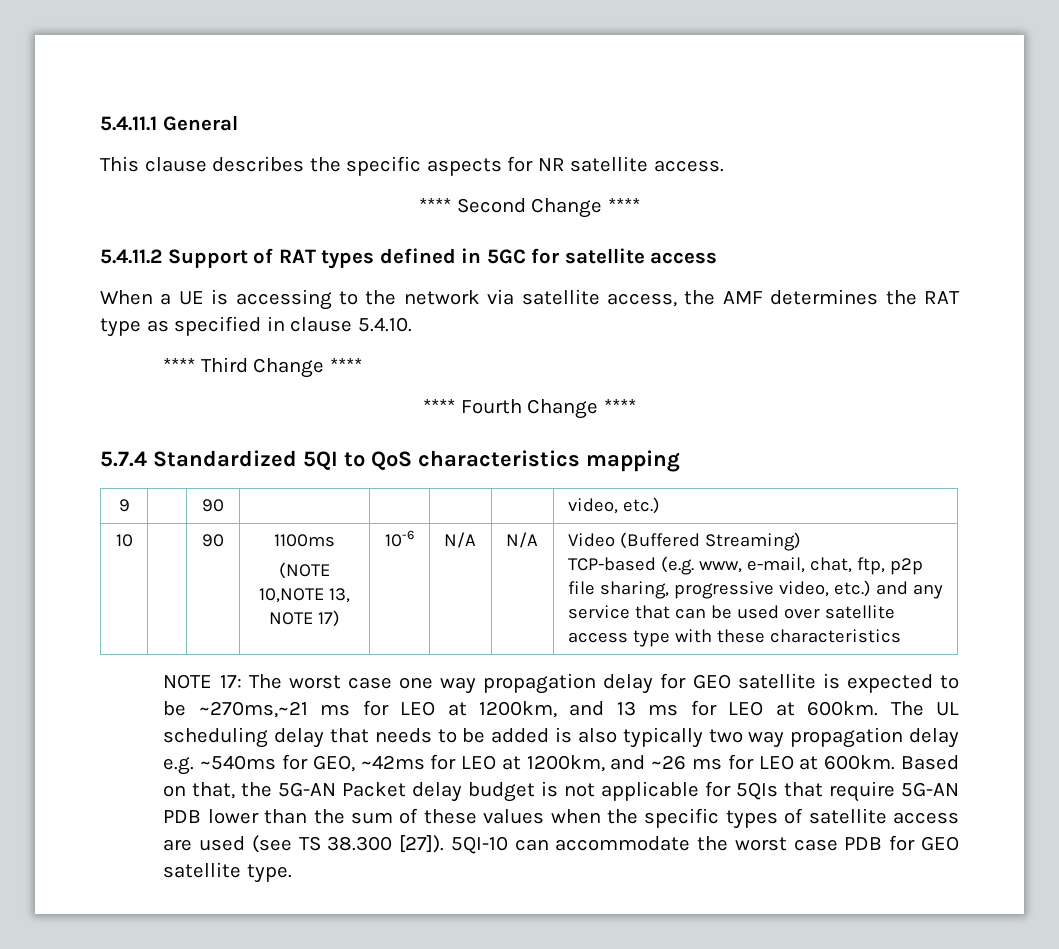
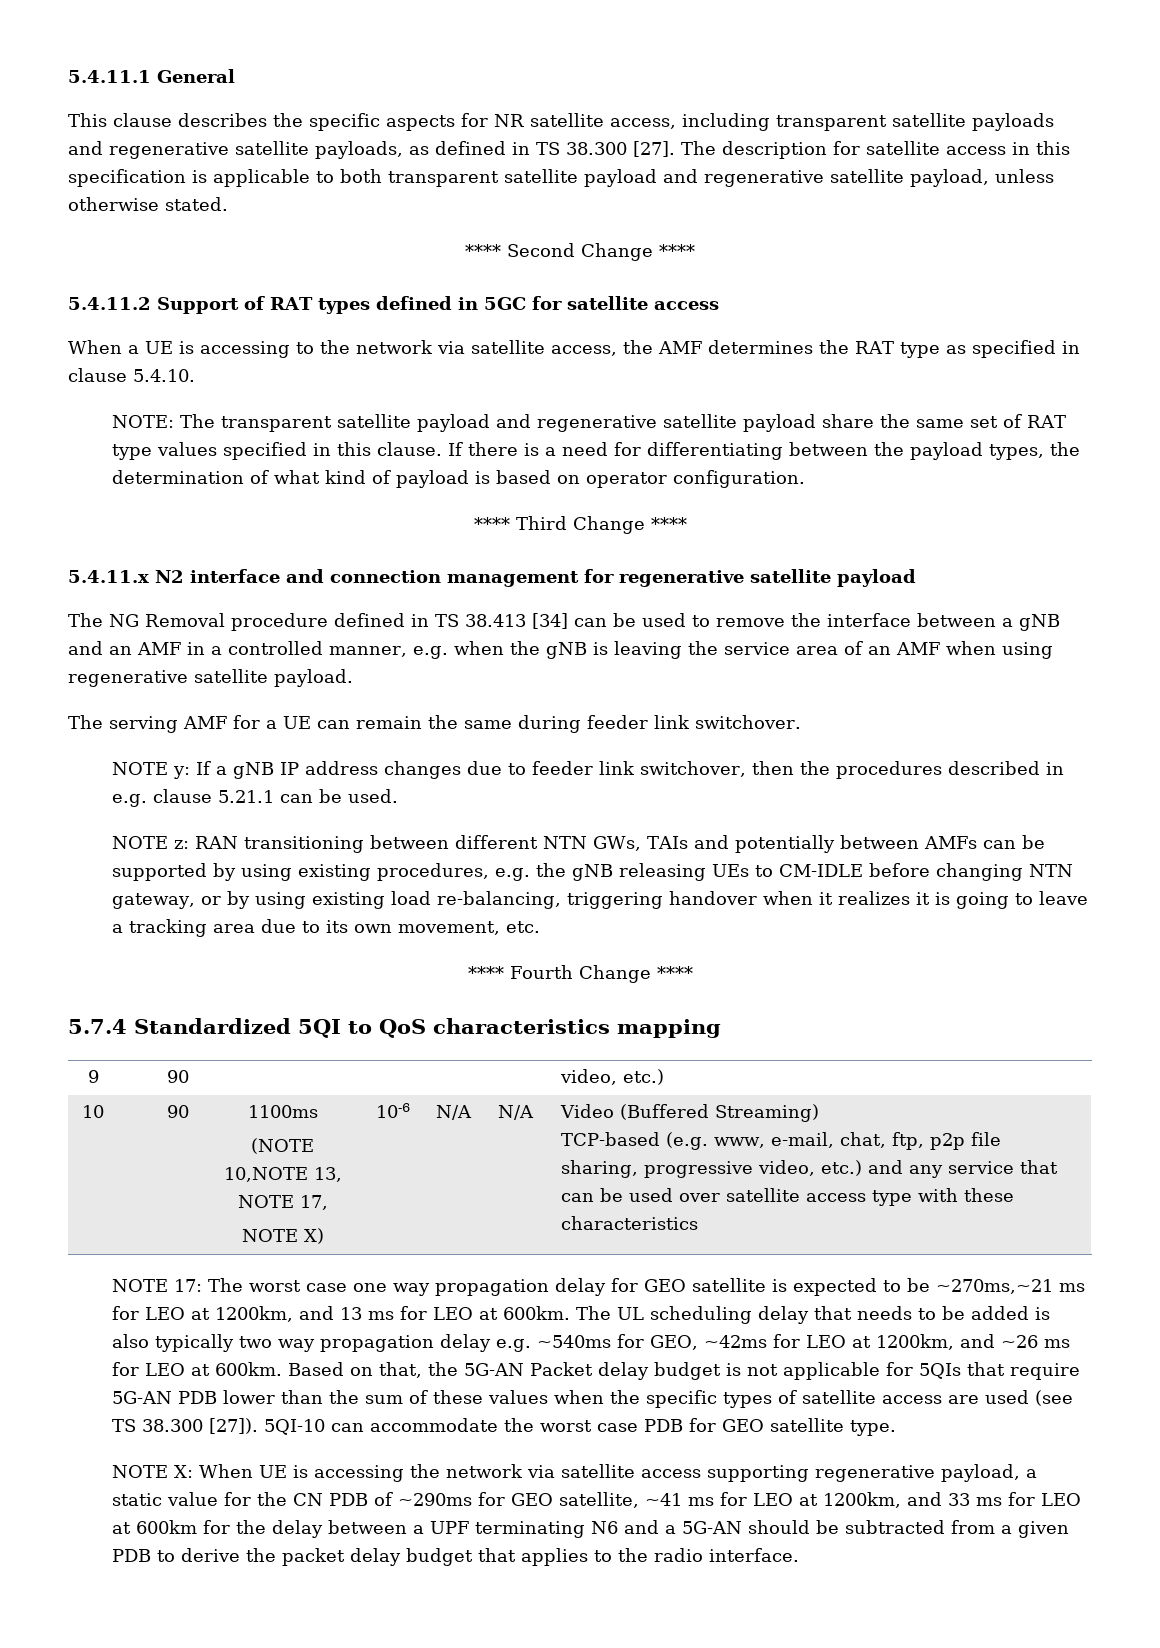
[653,160,724,172] access. -> [610,113,1054,131] [68,141,1070,159] [68,169,1054,187] [68,197,228,211] access, including transparent satellite payloads and regenerative satellite payloads, as defined in TS 38.300 [27]. The description for satellite access in this specification is applicable to both transparent satellite payload and regenerative satellite payload, unless otherwise stated.
[163,357,363,378] **** Third Change **** -> [112,414,1067,432] [112,442,1081,460] [112,470,806,488] [473,516,687,534] [68,569,916,587] [68,613,1060,631] [68,641,1053,659] [68,669,353,687] [68,715,801,733] [112,761,1065,779] [112,789,399,807] [112,835,1046,853] [112,863,1074,881] [112,891,1089,909] [112,919,541,937] NOTE: The transparent satellite payload and regenerative satellite payload share the same set of RAT type values specified in this clause. If there is a need for differentiating between the payload types, the determination of what kind of payload is based on operator configuration. // **** Third Change **** // 5.4.11.x N2 interface and connection management for regenerative satellite payload // The NG Removal procedure defined in TS 38.413 [34] can be used to remove the interface between a gNB and an AMF in a controlled manner, e.g. when the gNB is leaving the service area of an AMF when using regenerative satellite payload. // The serving AMF for a UE can remain the same during feeder link switchover. // NOTE y: If a gNB IP address changes due to feeder link switchover, then the procedures described in e.g. clause 5.21.1 can be used. // NOTE z: RAN transitioning between different NTN GWs, TAIs and potentially between AMFs can be supported by using existing procedures, e.g. the gNB releasing UEs to CM-IDLE before changing NTN gateway, or by using existing load re-balancing, triggering handover when it realizes it is going to leave a tracking area due to its own movement, etc.
[317,610,340,627] 17) -> [299,1195,328,1210] [241,1228,324,1244] 17, // NOTE X)
(292, 873) none -> [112,1464,1038,1482] [112,1492,1082,1508] [112,1520,1070,1538] [112,1548,800,1566] // NOTE X: When UE is accessing the network via satellite access supporting regenerative payload, a static value for the CN PDB of ~290ms for GEO satellite, ~41 ms for LEO at 1200km, and 33 ms for LEO at 600km for the delay between a UPF terminating N6 and a 5G-AN should be subtracted from a given PDB to derive the packet delay budget that applies to the radio interface.

